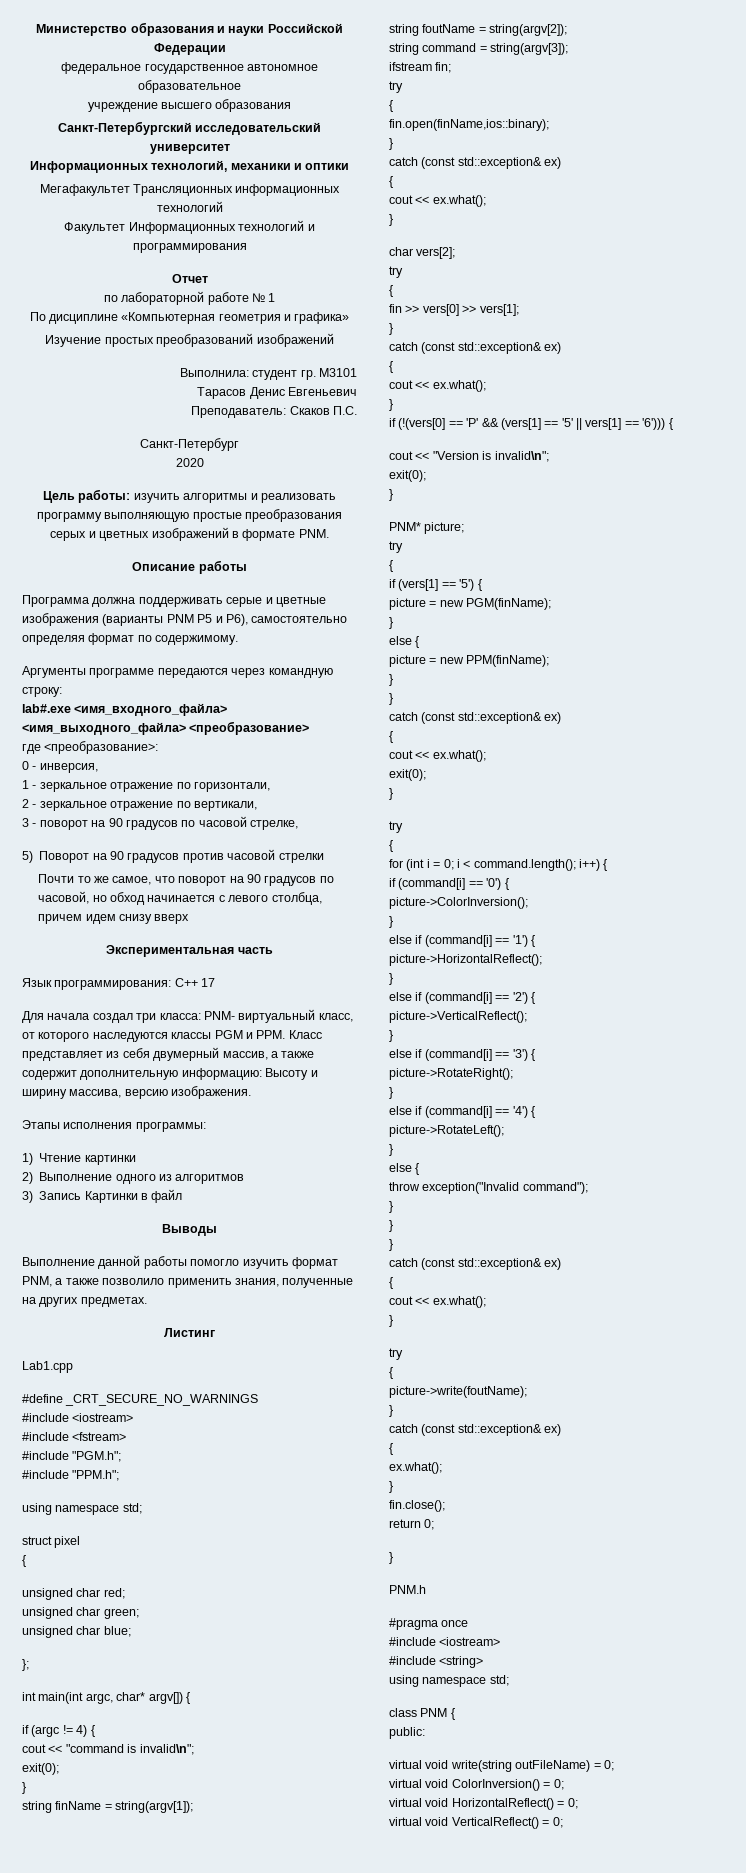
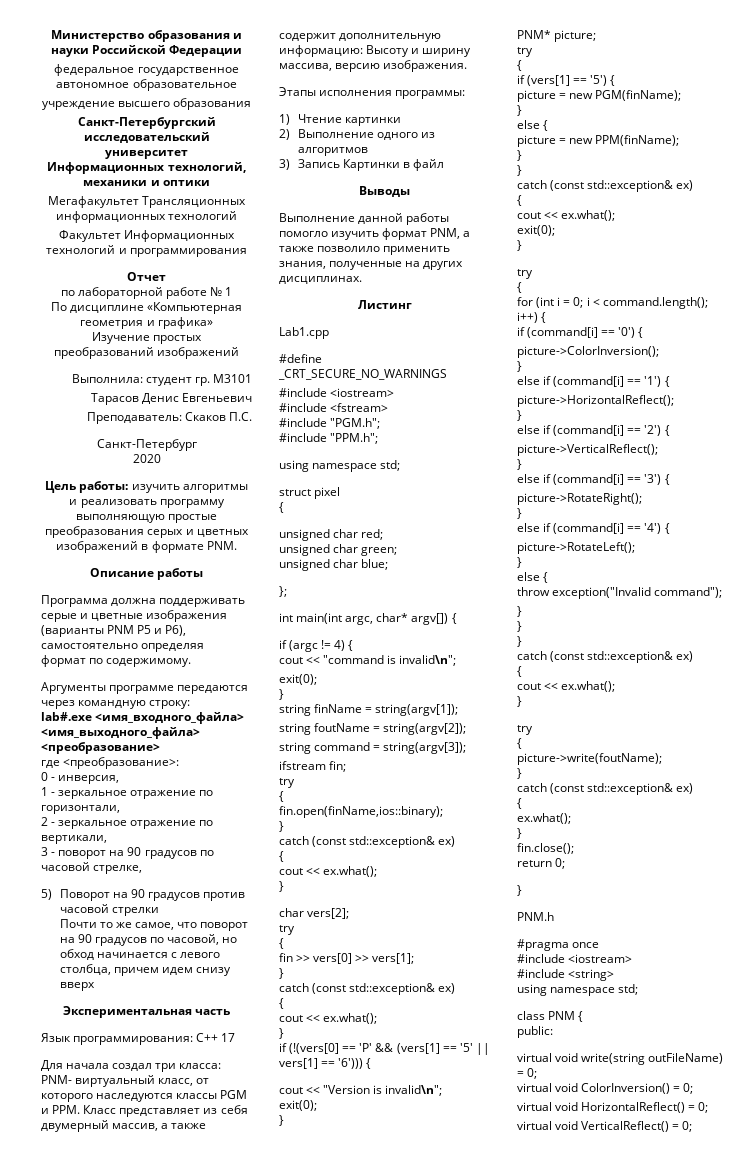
[80,1297,147,1307] предметах. -> [279,276,362,284] дисциплинах.

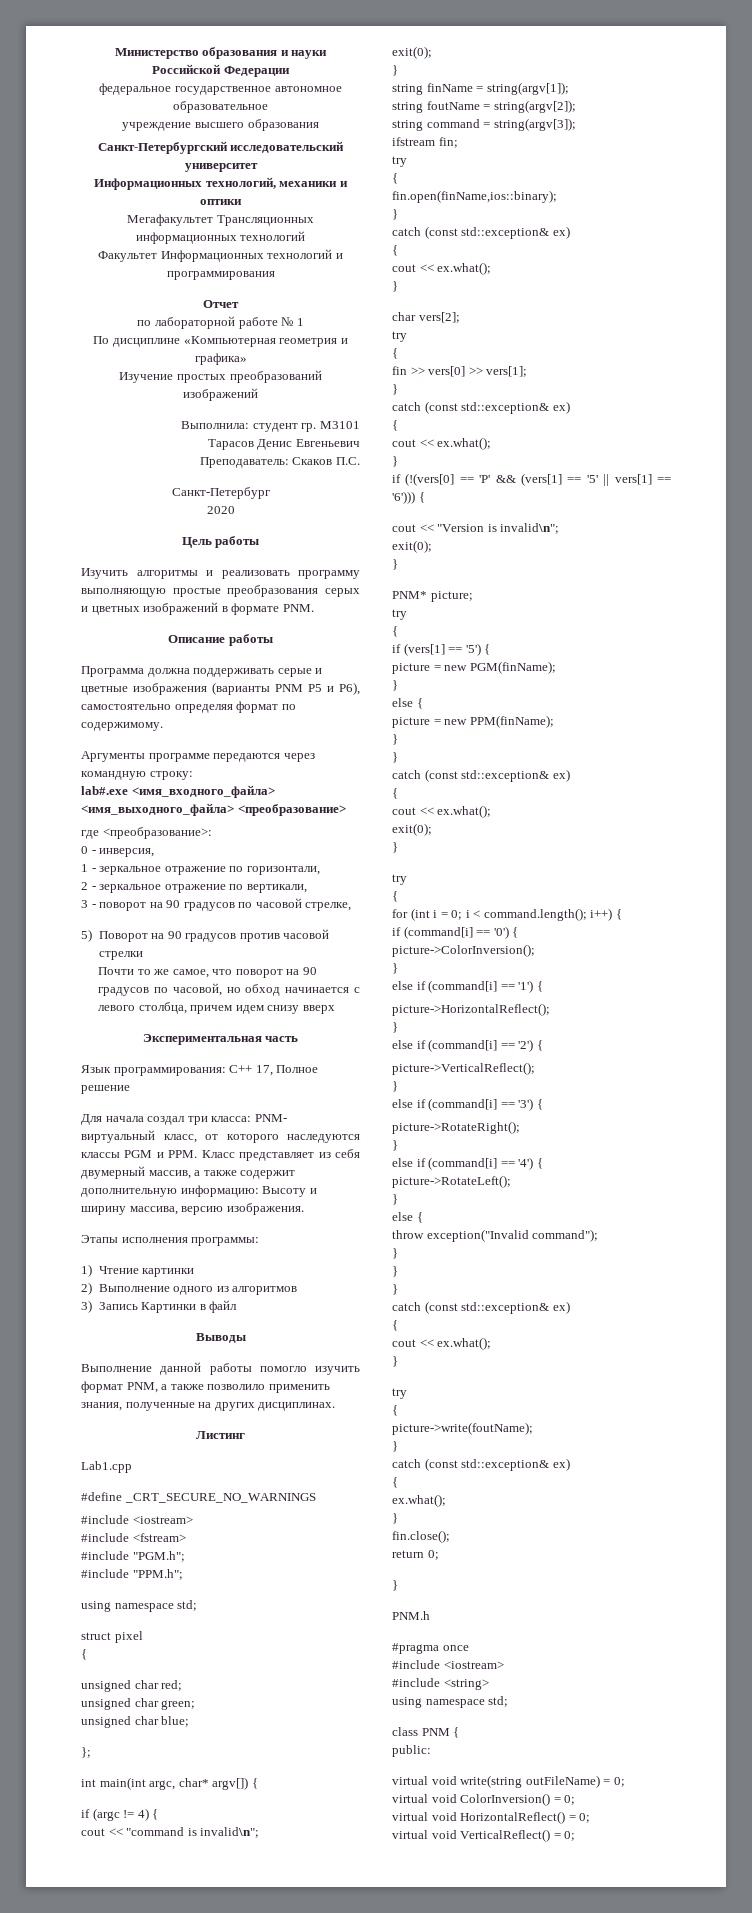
[79,481,180,493] работы: изучить -> [215,536,260,548] [81,568,128,579] работы // Изучить
[221,1033,236,1042] 17 -> [255,1065,319,1076] [81,1085,130,1094] 17, Полное решение

